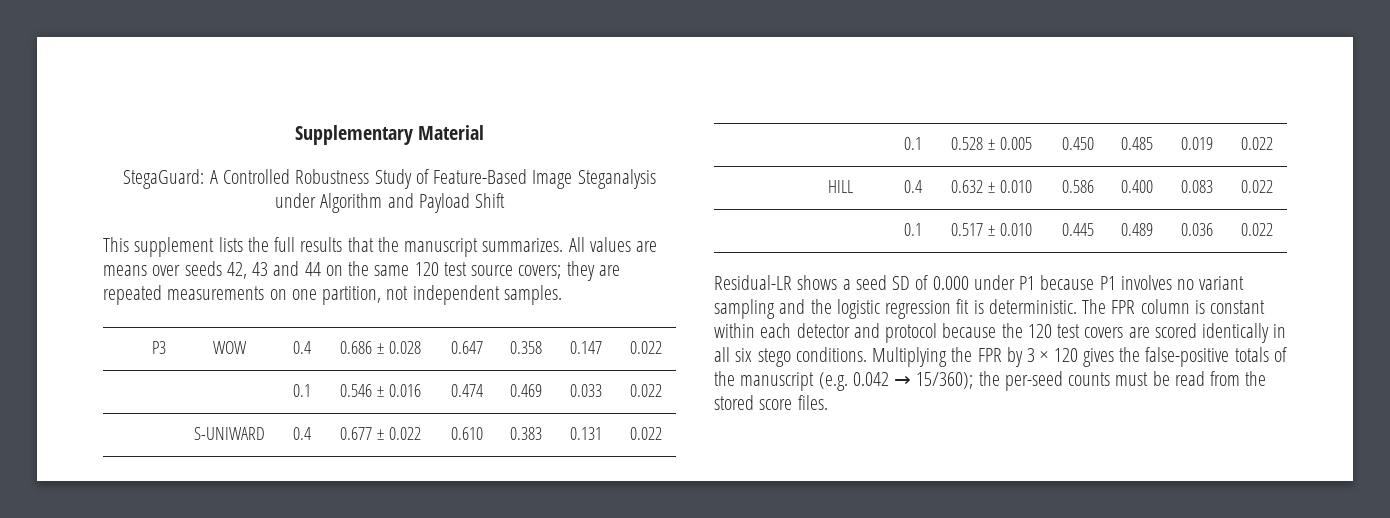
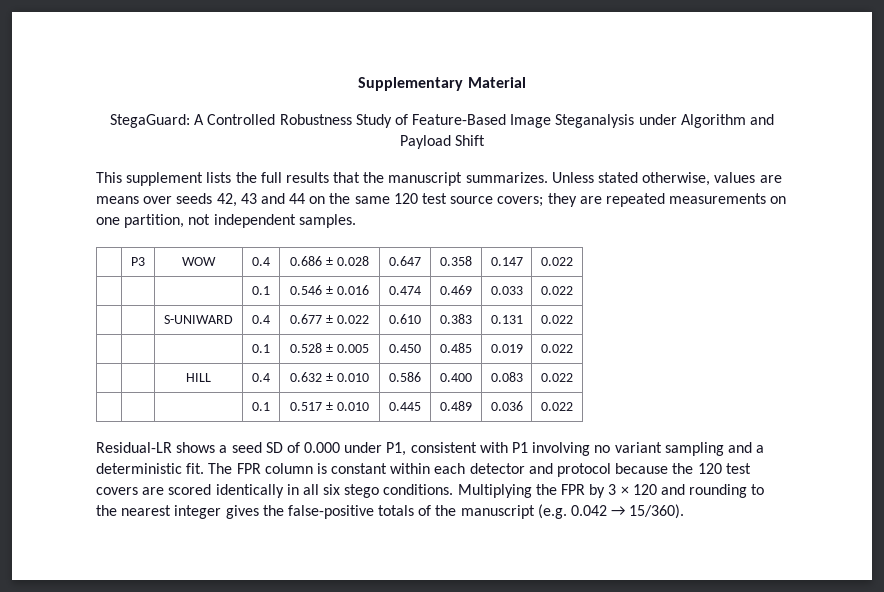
[568,237,585,252] All -> [551,172,711,186] Unless stated otherwise,
[1019,275,1245,290] [714,299,1077,319] P1 because P1 involves no variant sampling and the logistic regression fit is deterministic. -> [386,442,765,456] [96,463,205,474] P1, consistent with P1 involving no variant sampling and a deterministic fit.
(1078, 355) none -> [660,484,765,498] [96,505,222,519] and rounding to the nearest integer
[916,371,1267,391] [714,395,828,410] 15/360); the per-seed counts must be read from the stored score files. -> [629,504,685,519] 15/360).

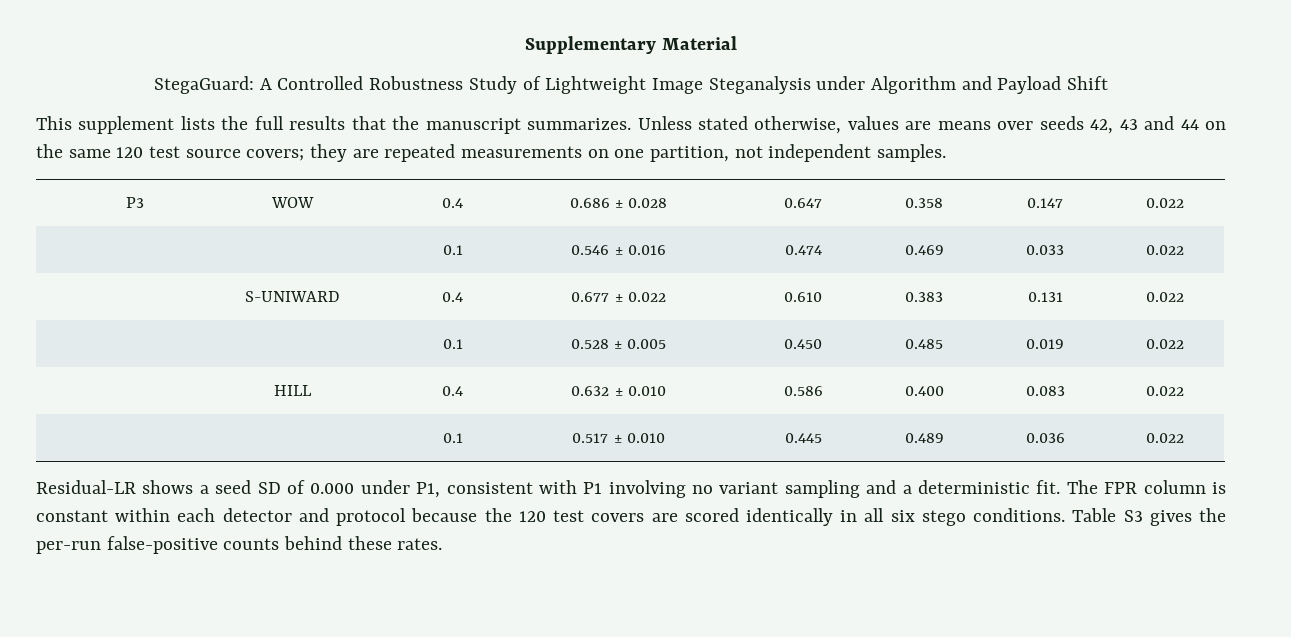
[412,114,507,125] Feature-Based -> [545,76,647,94] Lightweight
[457,484,765,498] [96,504,685,519] Multiplying the FPR by 3 × 120 and rounding to the nearest integer gives the false-positive totals of the manuscript (e.g. 0.042 → 15/360). -> [1072,508,1227,526] [36,536,443,554] Table S3 gives the per-run false-positive counts behind these rates.

